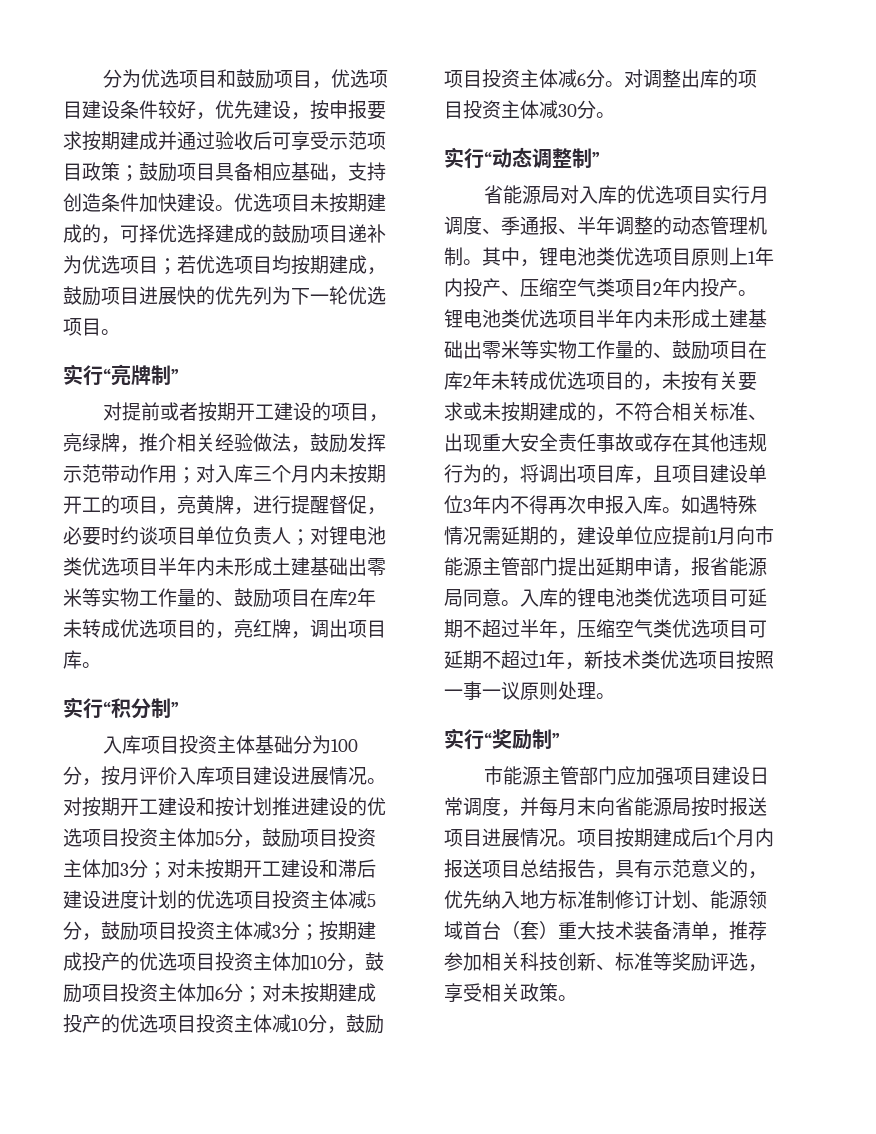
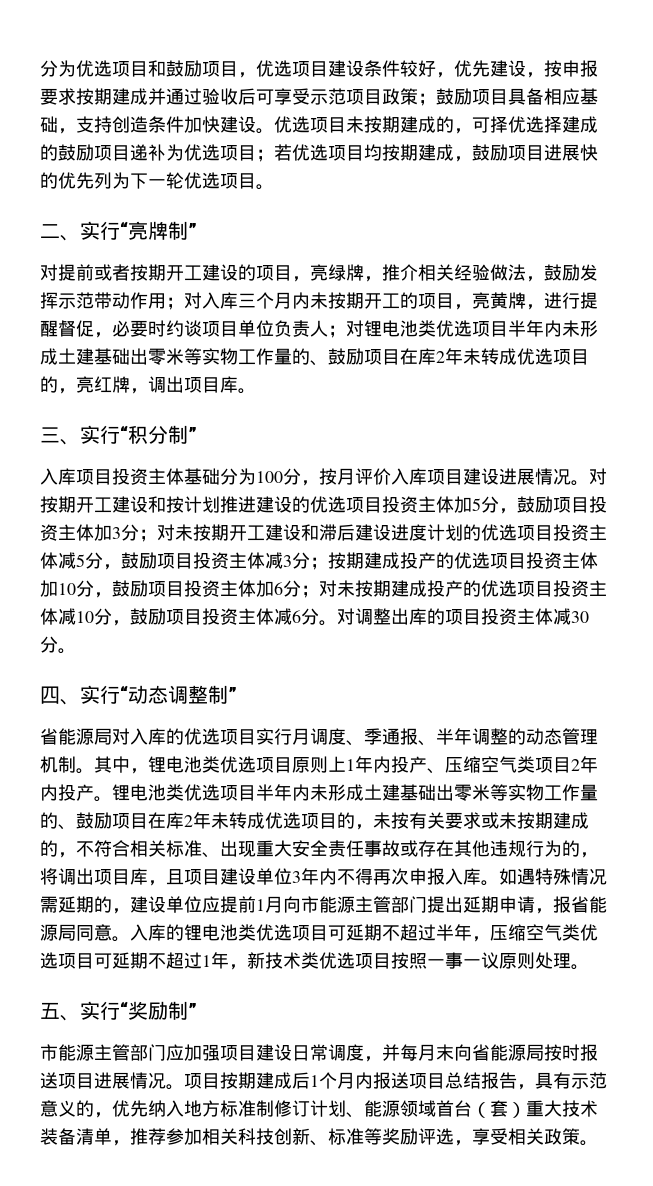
(120, 332) none -> [40,224,80,241] 二、
(101, 665) none -> [40,427,80,445] 三、
(615, 115) none -> [40,686,80,705] 四、
(615, 696) none -> [40,1002,80,1021] 五、

